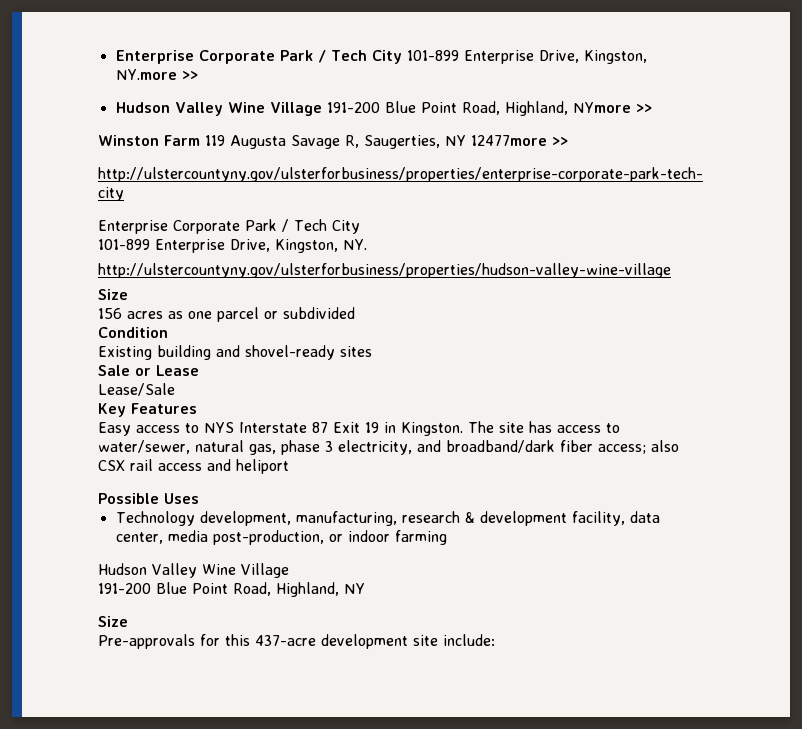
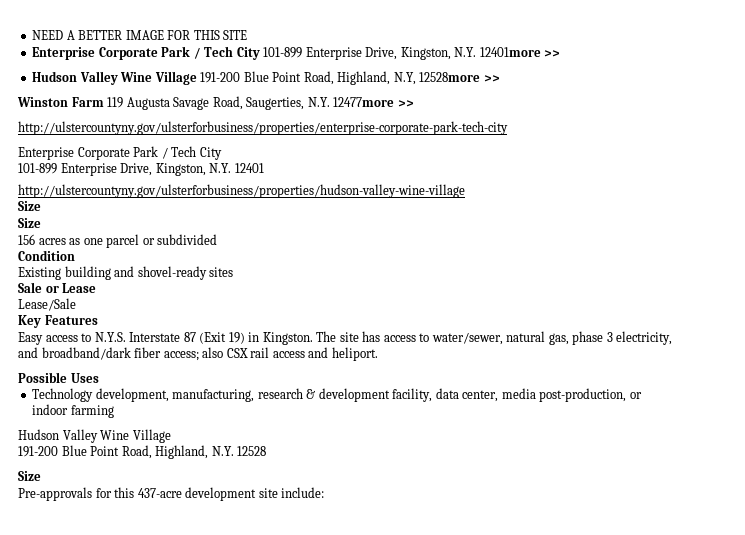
(115, 57) none -> [32,30,248,40] NEED A BETTER IMAGE FOR THIS SITE //
[115,69,177,80] NY.more -> [454,47,541,57] N.Y. 12401more
[572,102,631,113] NYmore -> [393,72,481,85] N.Y, 12528more
[345,135,466,149] R, Saugerties, NY -> [212,96,330,110] Road, Saugerties, N.Y.
[343,239,367,250] NY. -> [209,163,264,173] N.Y. 12401
(128, 294) none -> [18,218,41,228] // Size
[204,422,234,433] NYS -> [94,332,126,342] N.Y.S.
[333,422,379,433] Exit 19 -> [199,332,245,344] (Exit 19)
[236,459,289,474] heliport -> [331,347,378,361] heliport.
[344,583,365,594] NY -> [211,446,267,456] N.Y. 12528

